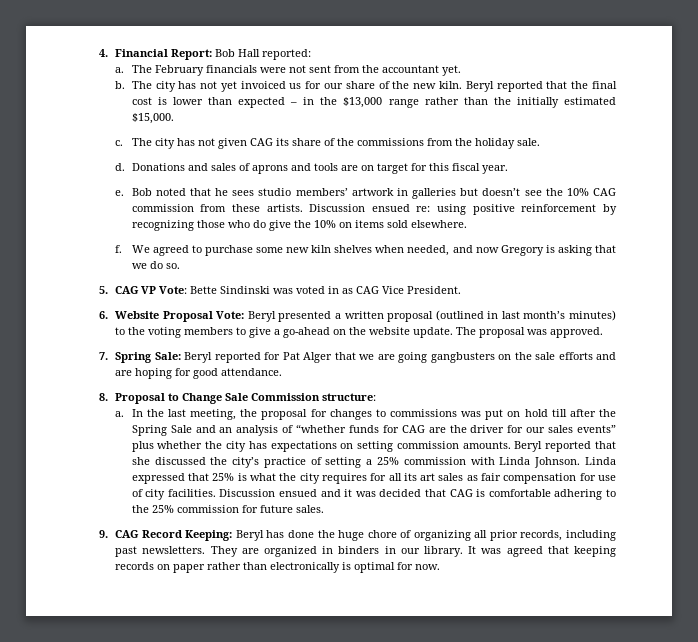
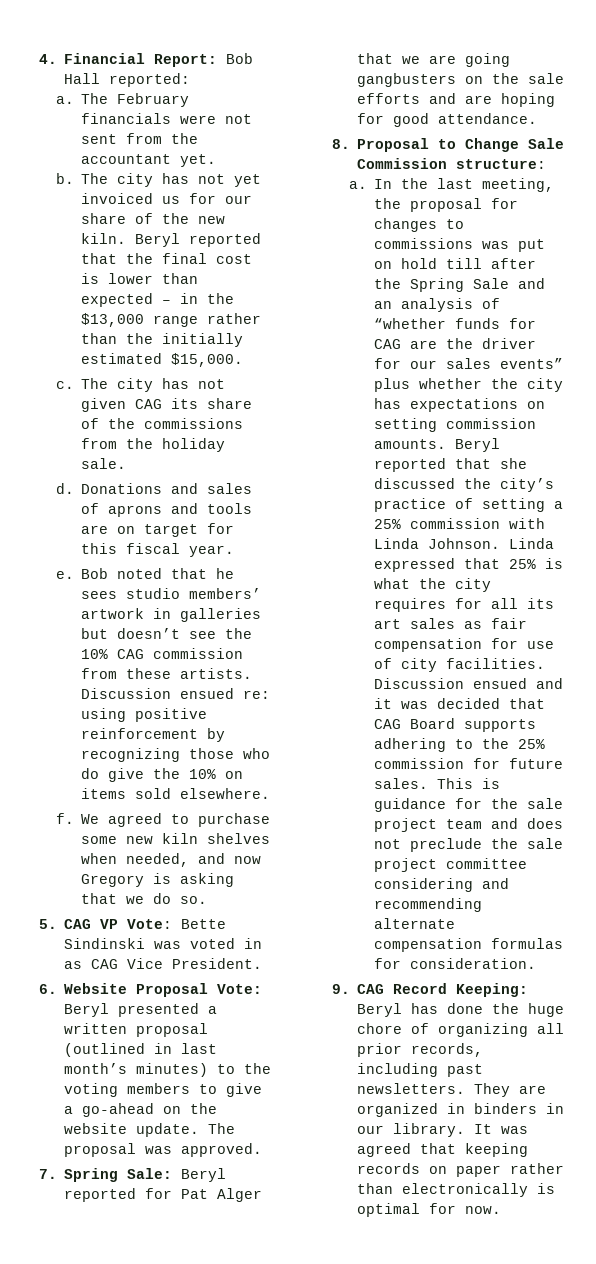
[476,489,551,497] is comfortable -> [410,718,537,732] Board supports
(324, 509) none -> [437,778,501,789] [374,798,564,812] [374,818,564,832] [374,838,564,852] [374,858,528,872] [374,878,510,892] [374,898,483,912] [374,918,456,929] [374,938,564,952] [374,958,537,969] This is guidance for the sale project team and does not preclude the sale project committee considering and recommending alternate compensation formulas for consideration.

